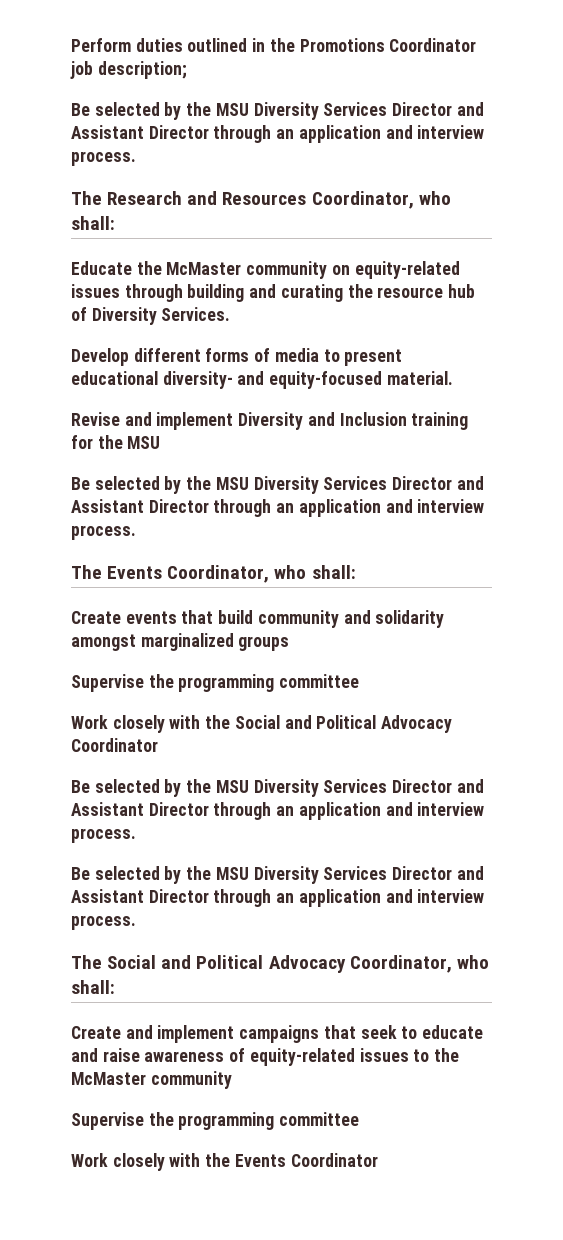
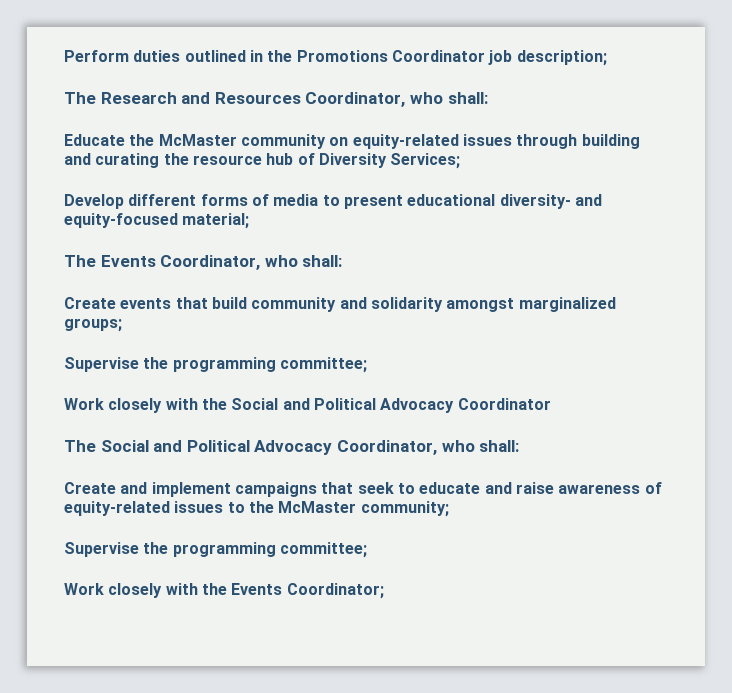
[71,102,484,120] [71,125,485,143] [71,151,136,166] // Be selected by the MSU Diversity Services Director and Assistant Director through an application and interview process. -> (607, 58) none
[161,307,231,321] Services. -> [390,153,461,169] Services;
[386,371,453,385] [71,412,469,430] [71,435,161,449] [71,476,484,494] [71,499,485,517] [71,525,136,540] material. // Revise and implement Diversity and Inclusion training for the MSU // Be selected by the MSU Diversity Services Director and Assistant Director through an application and interview process. -> [182,213,250,229] material;
[238,636,290,651] [71,674,360,692] groups // Supervise the programming committee -> [64,318,122,332] [64,357,367,373] groups; // Supervise the programming committee;
[71,779,484,797] [71,802,485,820] [71,828,136,843] [71,866,484,884] [71,889,485,907] [71,915,136,930] // Be selected by the MSU Diversity Services Director and Assistant Director through an application and interview process. // Be selected by the MSU Diversity Services Director and Assistant Director through an application and interview process. -> (551, 404) none
[150,1071,232,1089] [71,1112,360,1130] community // Supervise the programming committee -> [360,501,449,517] [64,542,367,558] community; // Supervise the programming committee;
[290,1153,378,1167] Coordinator -> [286,583,384,599] Coordinator;

